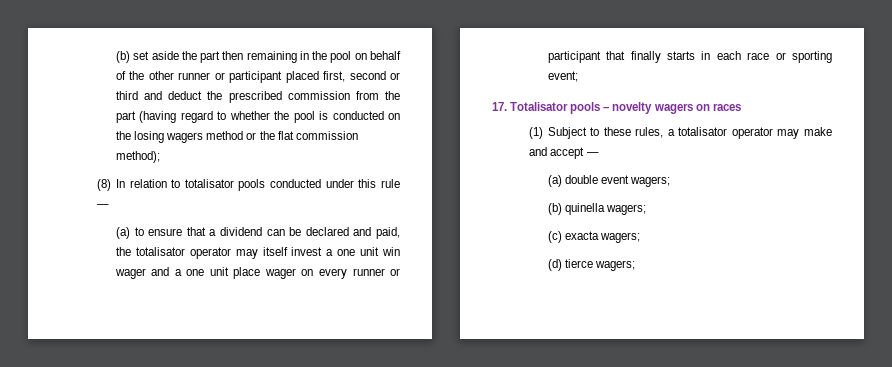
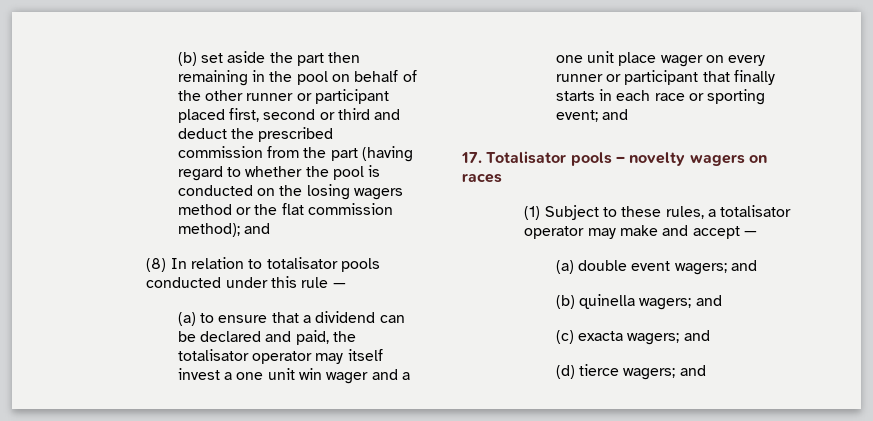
(160, 157) none -> [243,223,270,234] and
(578, 76) none -> [601,109,628,120] and
(671, 181) none -> [730,260,757,271] and
(647, 209) none -> [695,295,722,306] and
(641, 237) none -> [683,330,710,341] and
(636, 265) none -> [679,365,706,376] and

